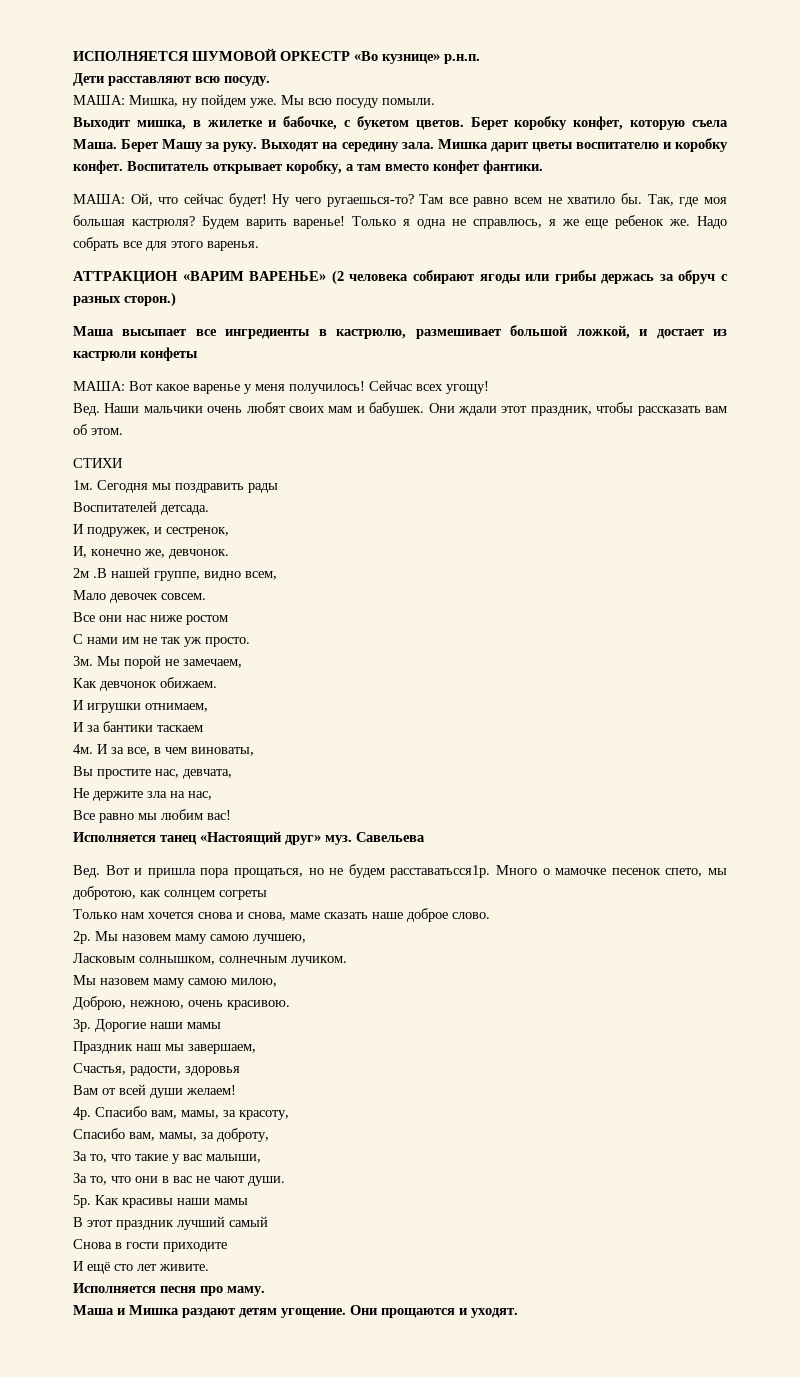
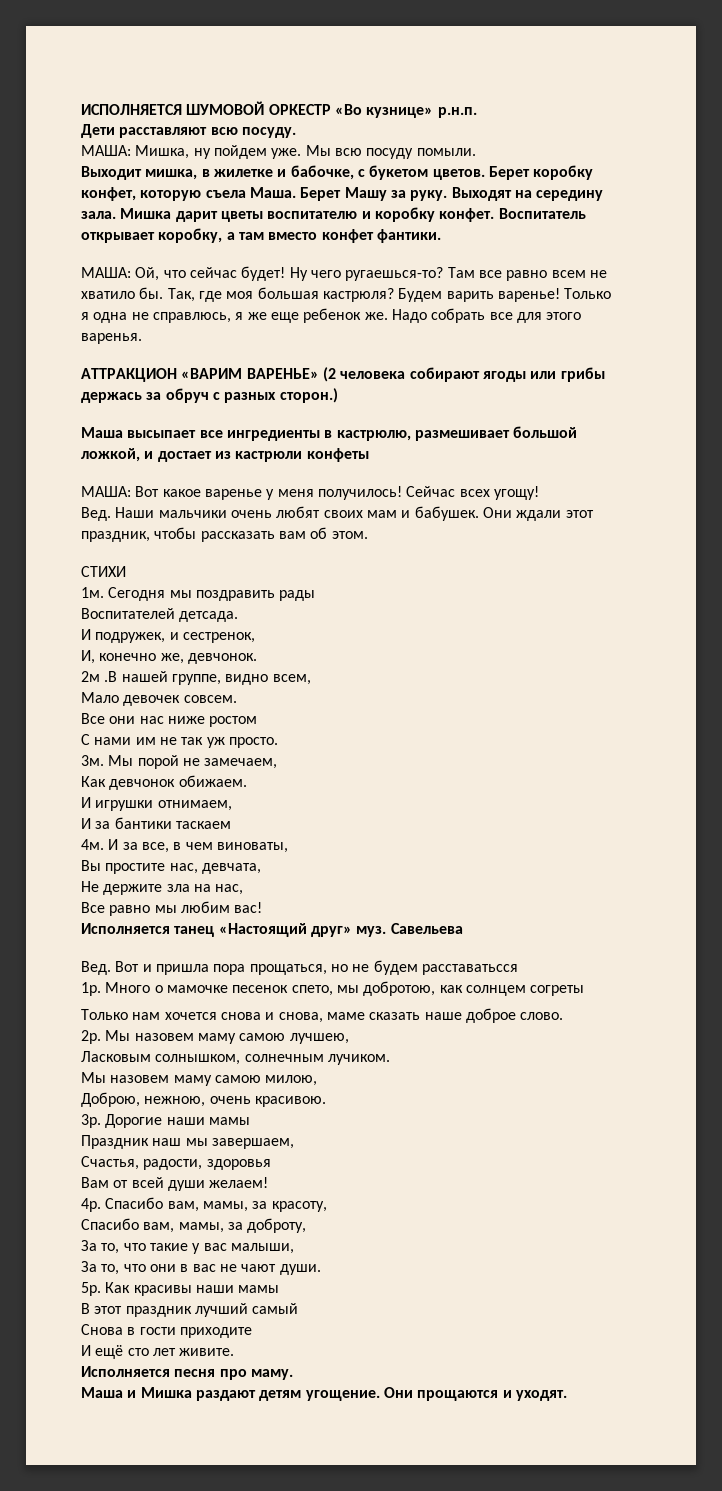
[390,865,491,878] расставатьсся1р. -> [421,964,518,975] [81,982,101,996] расставатьсся // 1р.

